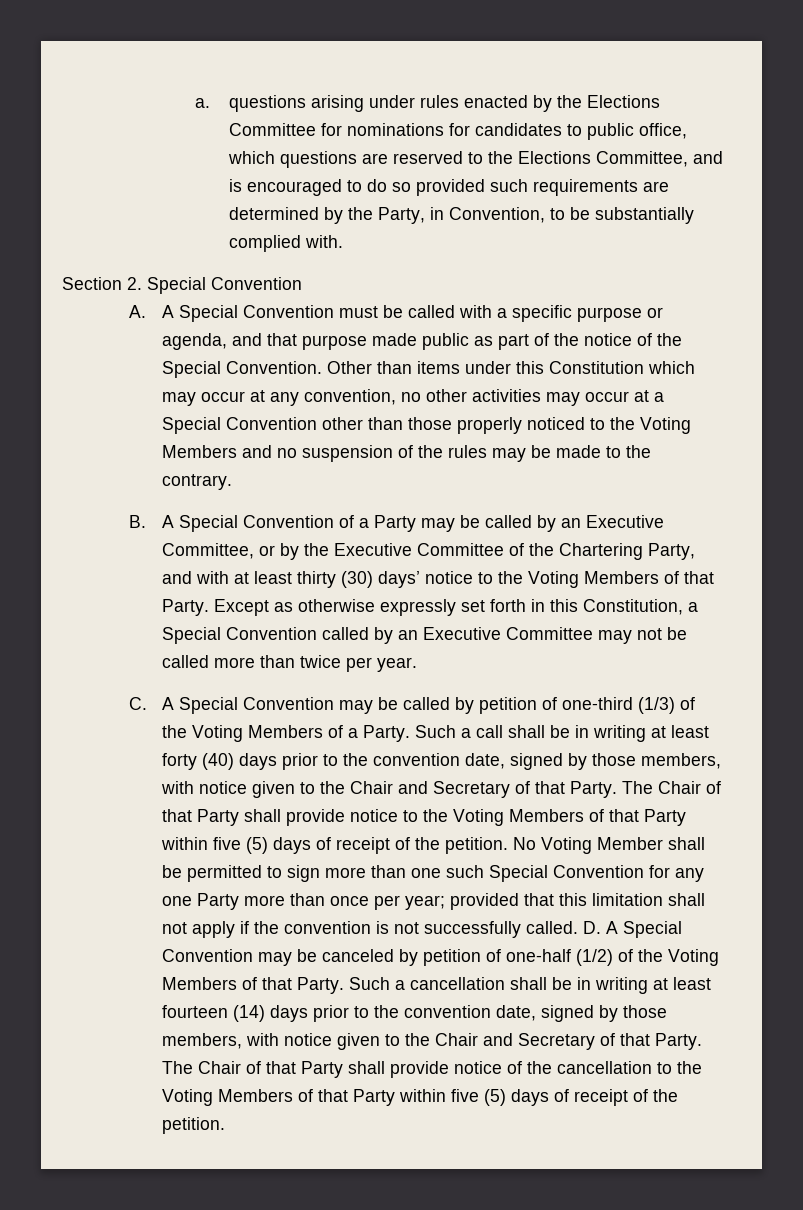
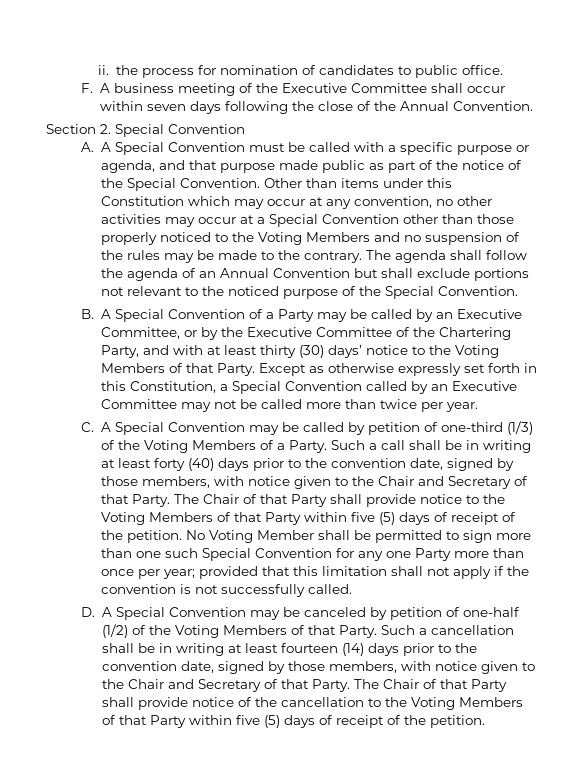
[195,95,660,112] [228,123,687,140] [227,151,723,168] [228,179,669,196] [228,207,694,224] [228,235,343,252] a. questions arising under rules enacted by the Elections Committee for nominations for candidates to public office, which questions are reserved to the Elections Committee, and is encouraged to do so provided such requirements are determined by the Party, in Convention, to be substantially complied with. -> [98,65,503,78] [80,83,505,96] [99,101,533,114] ii. the process for nomination of candidates to public office. // F. A business meeting of the Executive Committee shall occur within seven days following the close of the Annual Convention.
(233, 482) none -> [365,250,527,263] [100,268,529,281] [100,286,518,299] The agenda shall follow the agenda of an Annual Convention but shall exclude portions not relevant to the noticed purpose of the Special Convention.
(579, 927) none -> (352, 589) //

